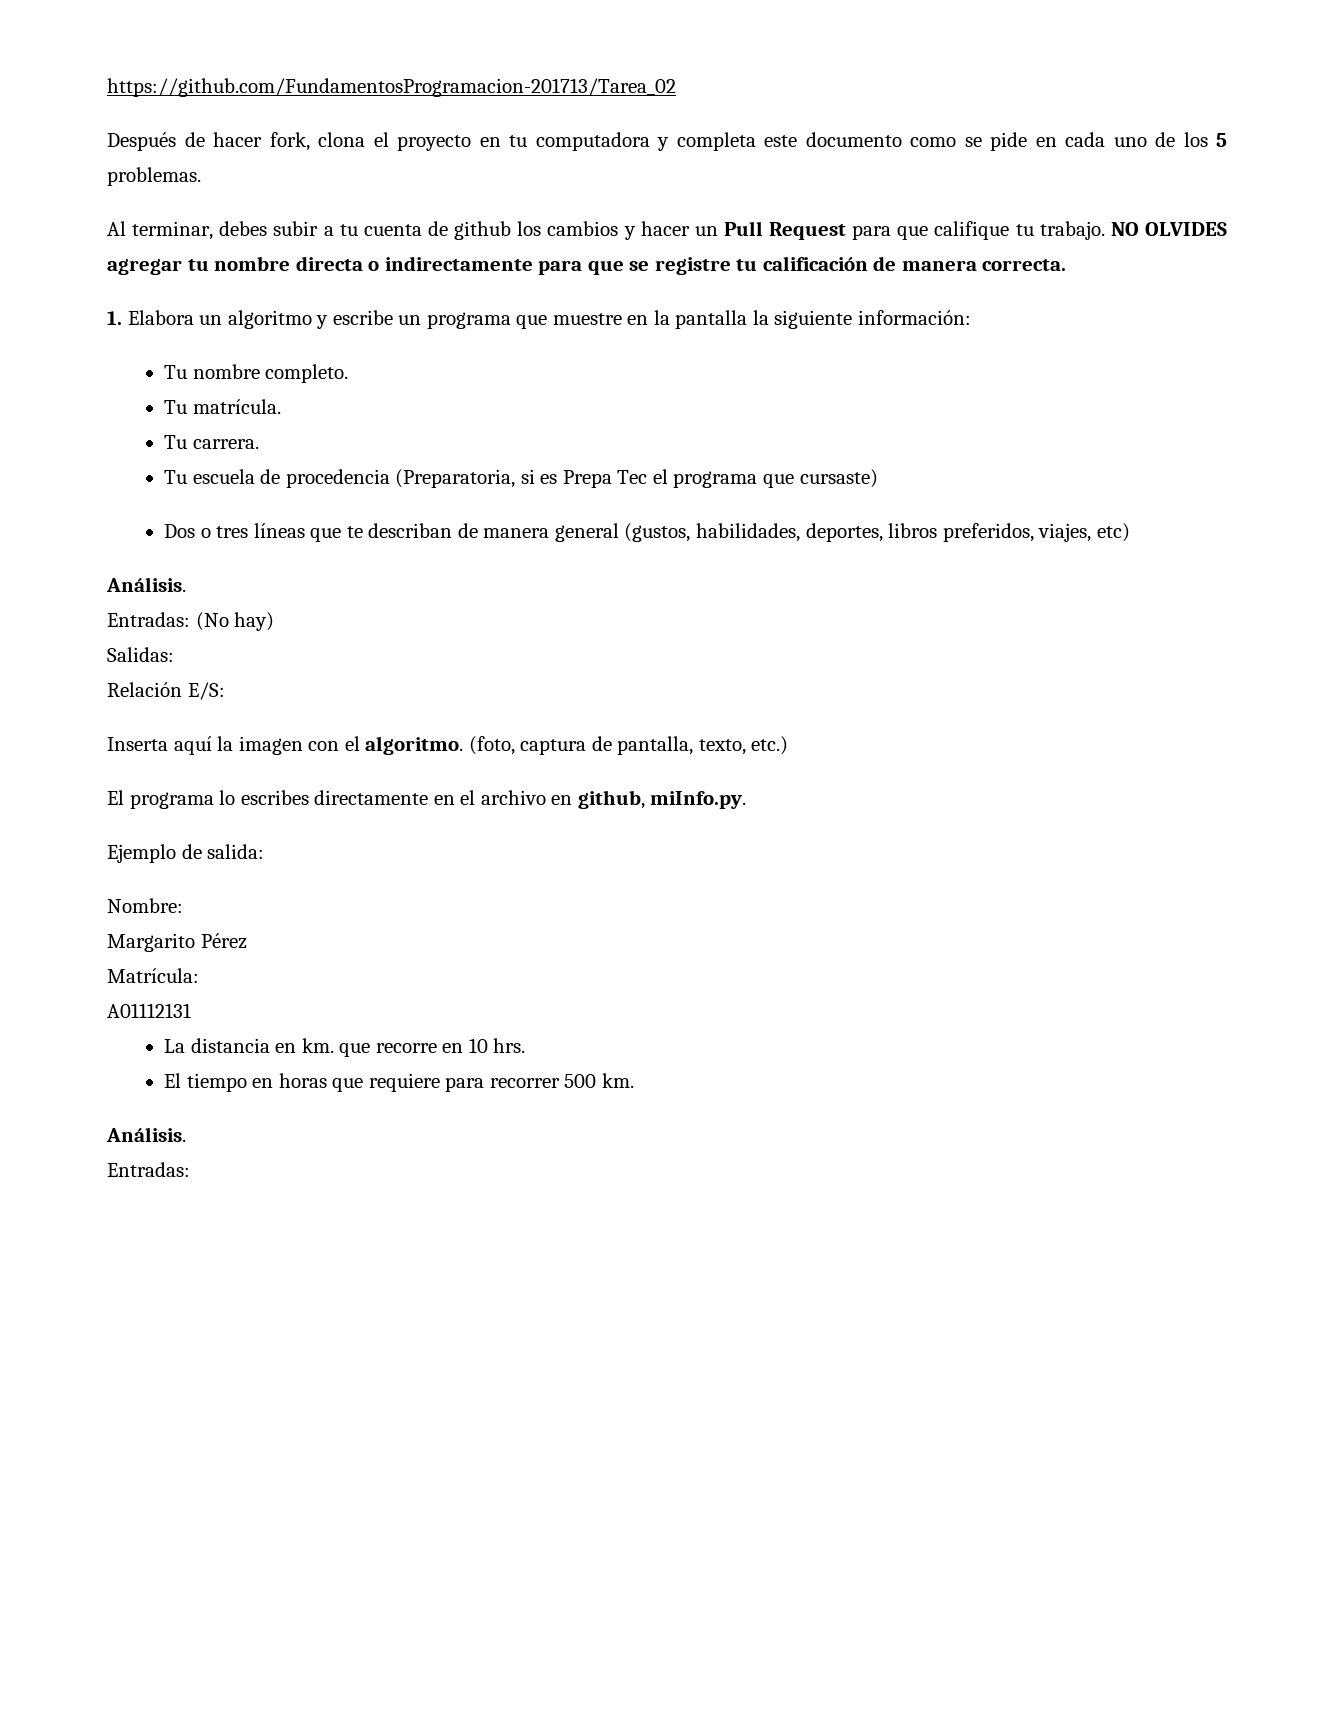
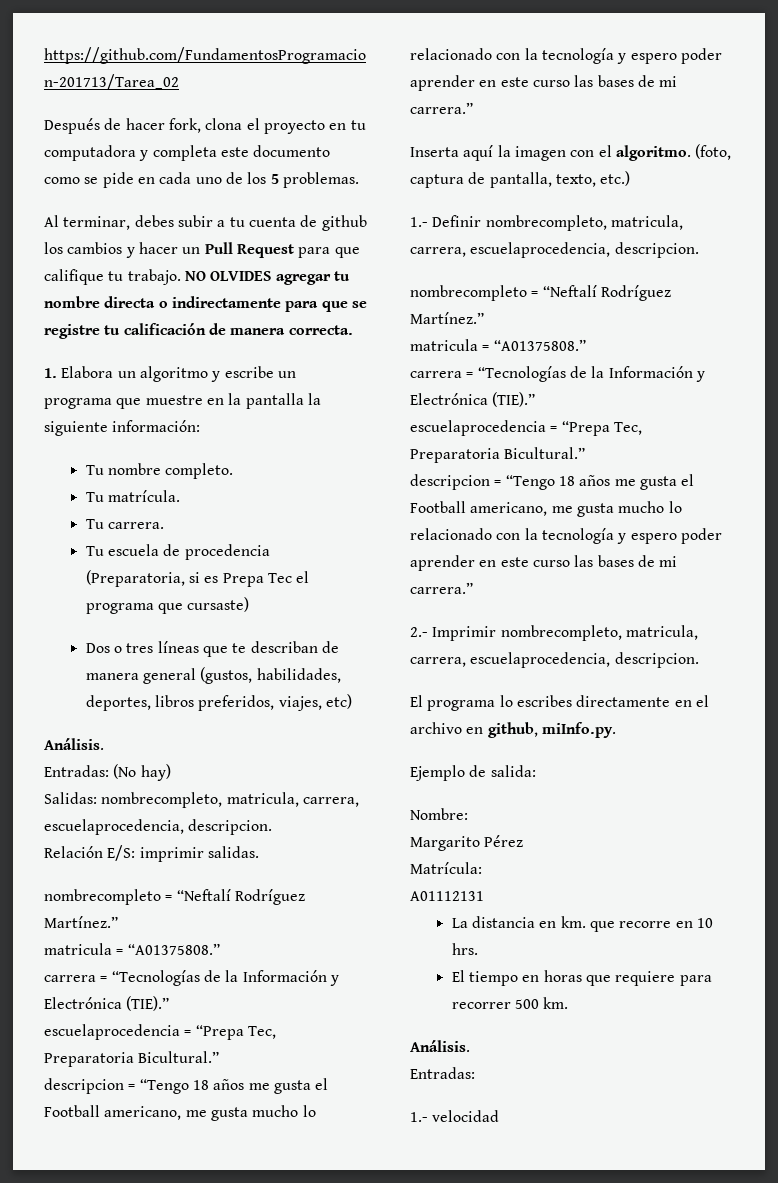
[107,682,225,700] // Relación E/S: -> [101,792,359,808] [44,819,273,835] [44,845,259,862] [44,889,305,905] [44,916,118,928] [44,943,220,955] [44,970,339,986] [44,996,170,1011] [44,1024,276,1040] [44,1051,220,1067] [44,1078,329,1094] [44,1105,316,1121] [410,48,722,64] [410,75,678,91] [410,102,473,114] nombrecompleto, matricula, carrera, escuelaprocedencia, descripcion. // Relación E/S: imprimir salidas. // nombrecompleto = “Neftalí Rodríguez Martínez.” // matricula = “A01375808.” // carrera = “Tecnologías de la Información y Electrónica (TIE).” // escuelaprocedencia = “Prepa Tec, Preparatoria Bicultural.” // descripcion = “Tengo 18 años me gusta el Football americano, me gusta mucho lo relacionado con la tecnología y espero poder aprender en este curso las bases de mi carrera.”
(789, 745) none -> [410,215,683,231] [410,242,699,258] [410,285,671,301] [410,312,484,324] [410,339,586,351] [410,366,705,382] [410,392,536,407] [410,420,642,436] [410,447,586,463] [410,474,695,490] [410,501,682,517] [410,528,722,544] [410,555,678,571] [410,582,473,594] [410,625,698,641] [410,652,699,668] // 1.- Definir nombrecompleto, matricula, carrera, escuelaprocedencia, descripcion. // nombrecompleto = “Neftalí Rodríguez Martínez.” // matricula = “A01375808.” // carrera = “Tecnologías de la Información y Electrónica (TIE).” // escuelaprocedencia = “Prepa Tec, Preparatoria Bicultural.” // descripcion = “Tengo 18 años me gusta el Football americano, me gusta mucho lo relacionado con la tecnología y espero poder aprender en este curso las bases de mi carrera.” // 2.- Imprimir nombrecompleto, matricula, carrera, escuelaprocedencia, descripcion.
(190, 1169) none -> [410,1110,500,1122] // 1.- velocidad

